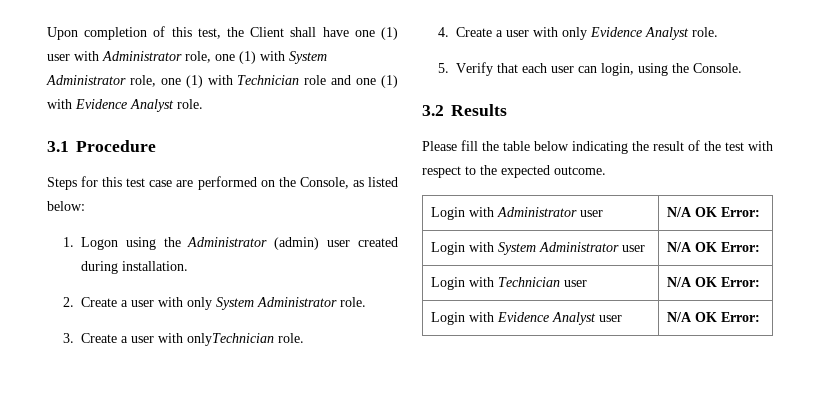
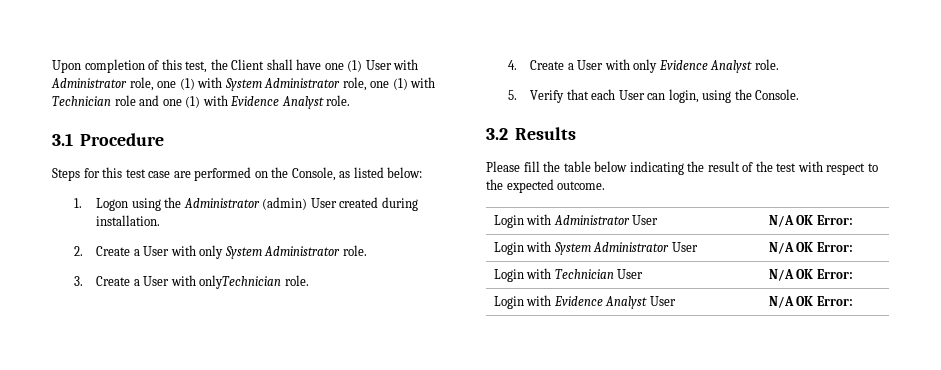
[47,54,70,61] user -> [365,60,392,70] User
[327,240,351,247] user -> [310,198,337,208] User
[130,300,154,307] user -> [143,246,170,256] User
[130,336,154,343] user -> [143,276,170,286] User
[505,30,529,37] user -> [577,60,604,70] User
[550,66,574,73] user -> [618,90,645,100] User
[580,210,604,217] user -> [632,215,659,225] User
[622,245,646,252] user -> [671,242,698,252] User
[564,280,588,287] user -> [617,269,644,279] User
[599,315,623,322] user -> [649,296,676,306] User

